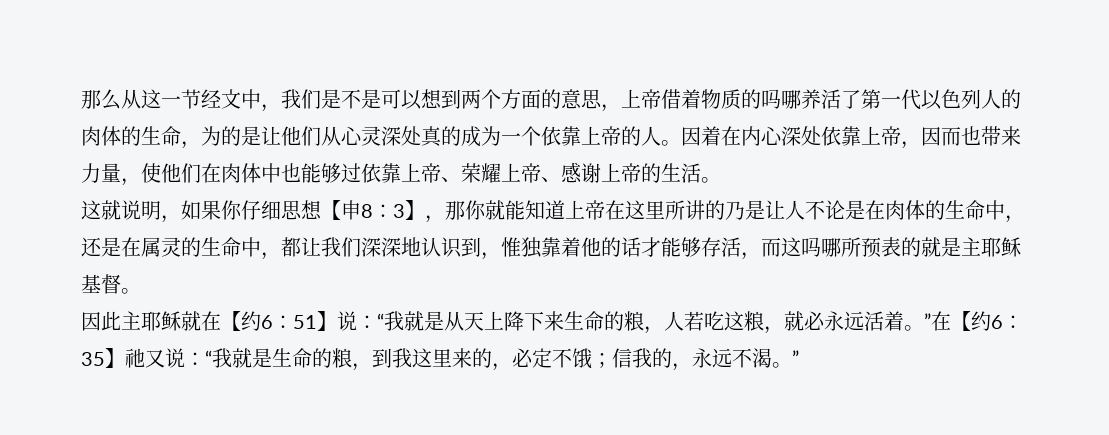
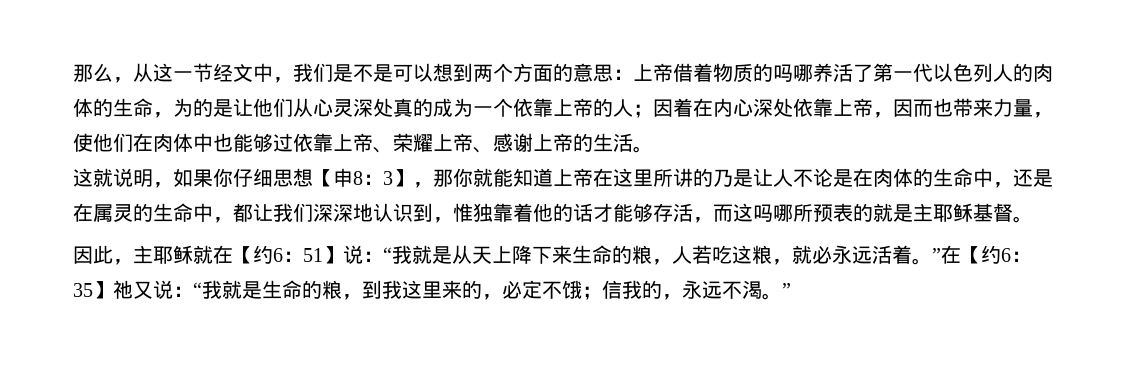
(121, 99) none -> [113,77,133,83] ，
[601,104,621,112] ， -> [613,69,633,80] ：
[661,140,681,146] 。 -> [633,104,653,118] ；
(121, 321) none -> [113,259,133,265] ，

